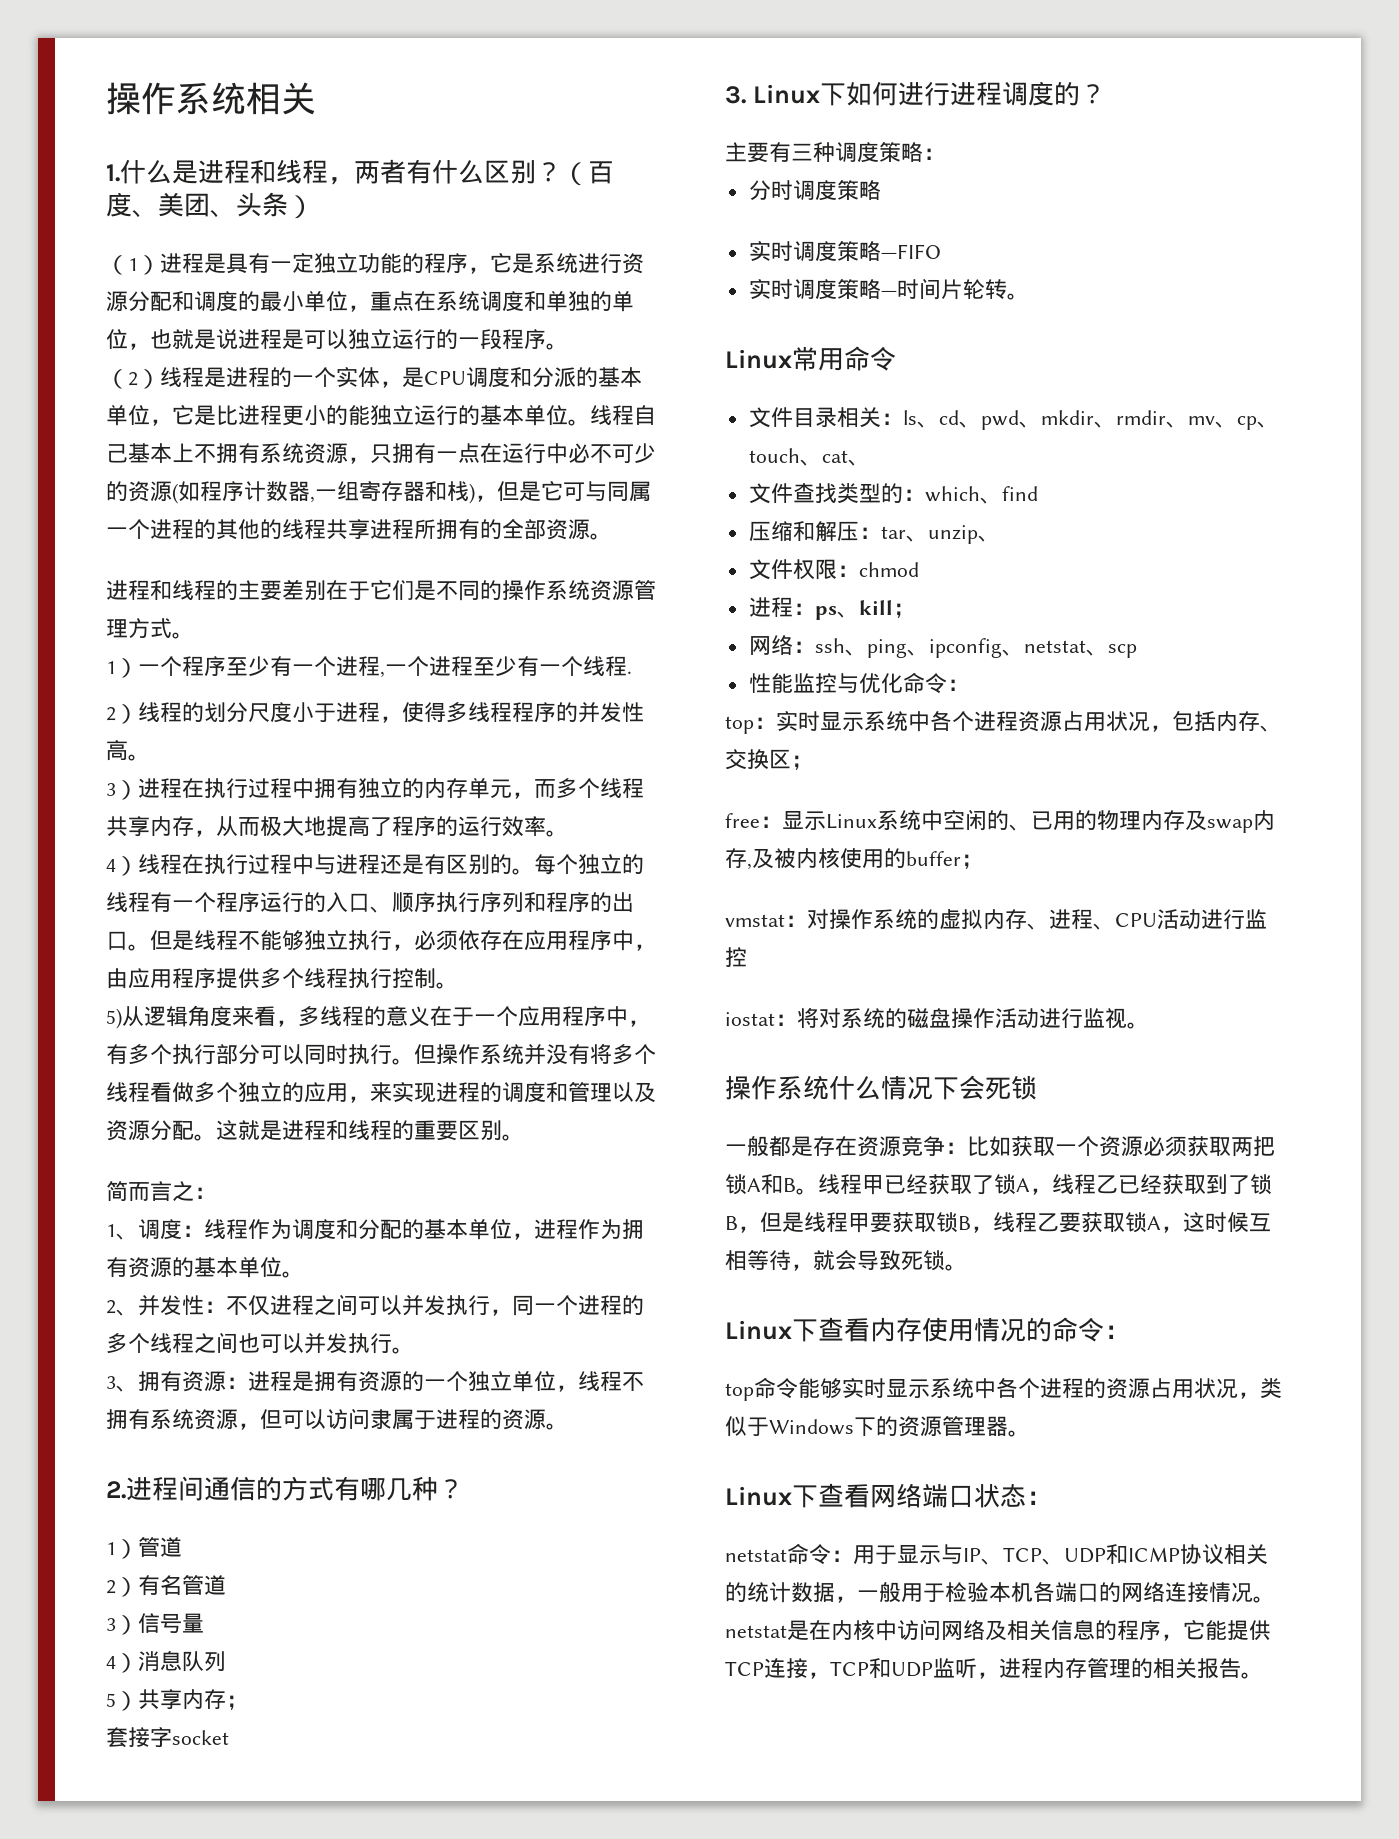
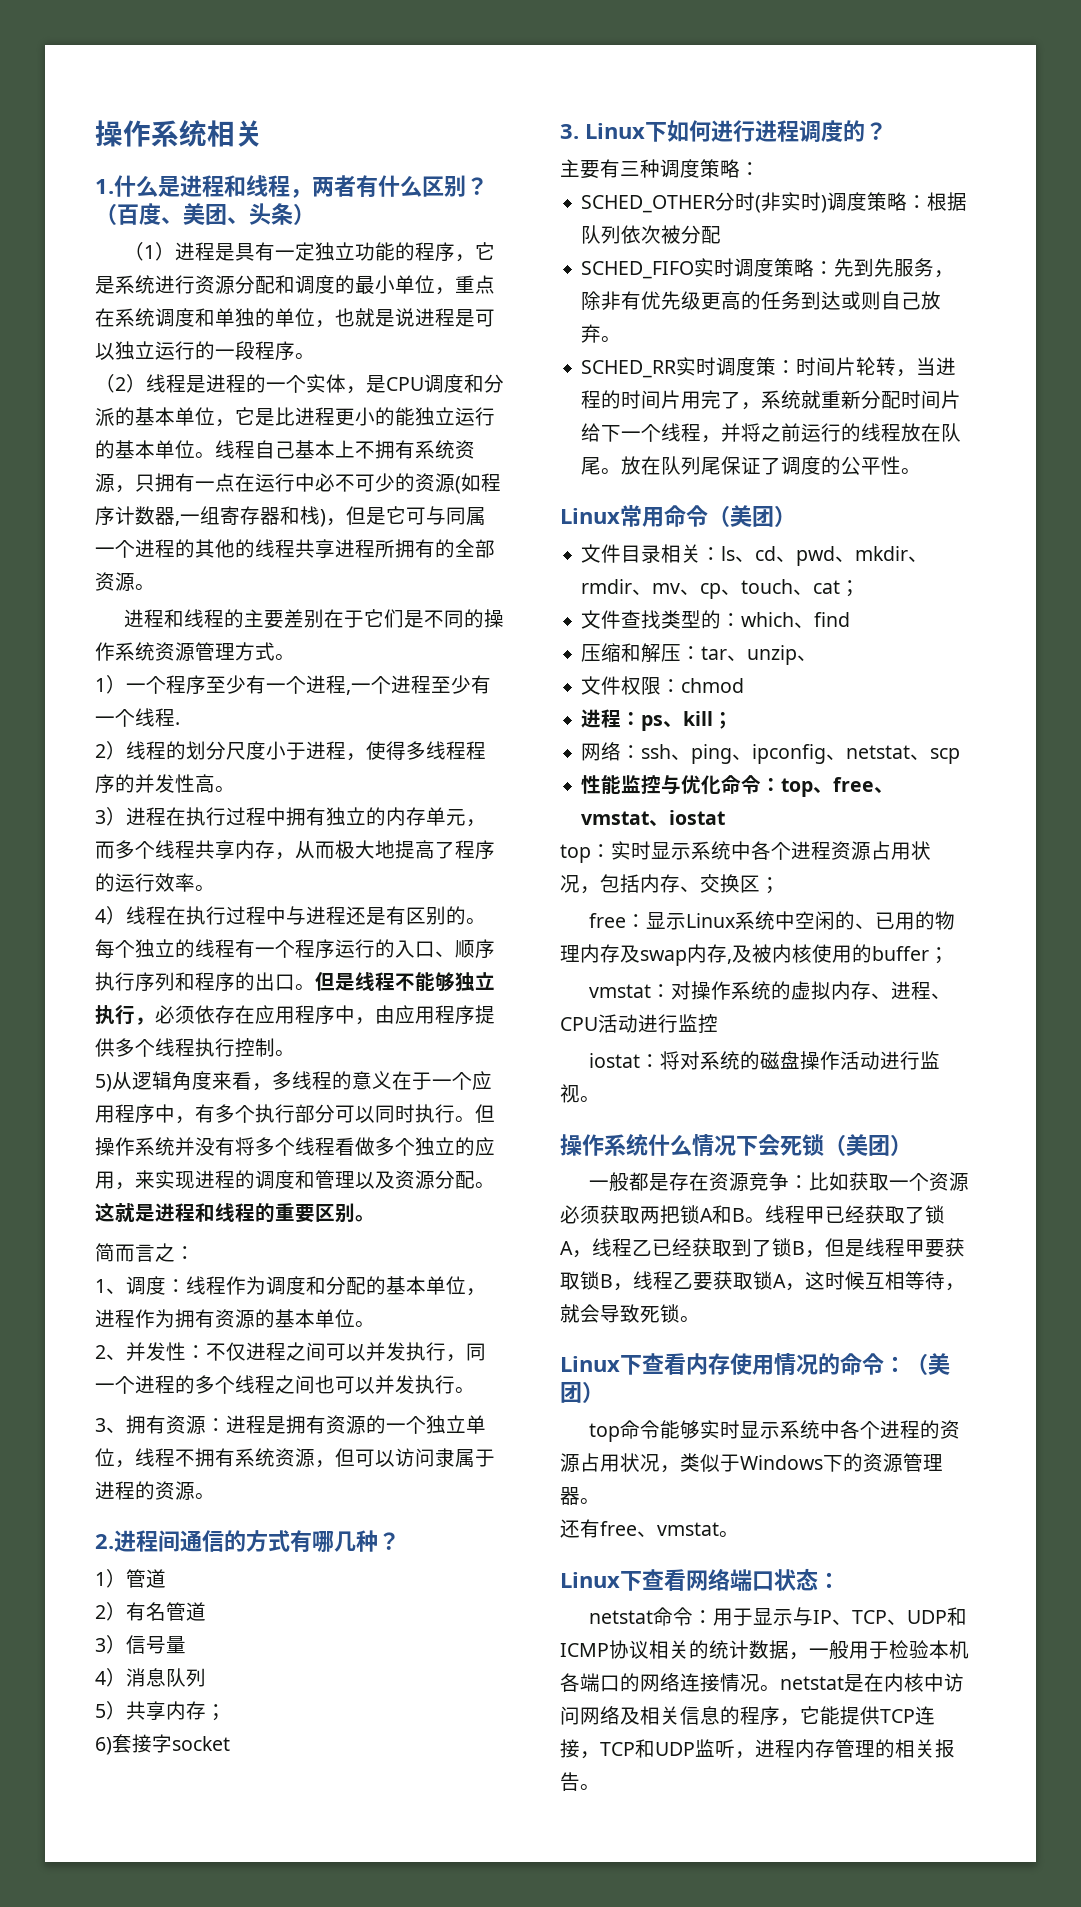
(248, 1702) none -> [95,1737,112,1755] 6)
[748,180,881,201] [748,241,941,262] [748,279,897,300] 分时调度策略 // 实时调度策略—FIFO // 实时调度策略— -> [581,192,968,213] [581,225,722,244] [581,258,955,279] [581,291,942,310] [581,324,622,343] [581,357,797,378] SCHED_OTHER分时(非实时)调度策略：根据队列依次被分配 // SCHED_FIFO实时调度策略：先到先服务，除非有优先级更高的任务到达或则自己放弃。 // SCHED_RR实时调度策：
(1007, 289) none -> [896,357,957,377] [581,390,962,410] [581,423,962,443] [581,456,902,475] ，当进程的时间片用完了，系统就重新分配时间片给下一个线程，并将之前运行的线程放在队尾。放在队列尾保证了调度的公平性
(896, 358) none -> [708,505,796,527] （美团）
[847,459,870,466] 、 -> [840,580,861,597] ；
(969, 685) none -> [781,777,895,797] [581,810,726,827] top、free、vmstat、iostat
(1037, 1087) none -> [824,1134,912,1156] （美团）
(1130, 1332) none -> [906,1353,950,1375] [560,1381,604,1403] （美团）
(1030, 1433) none -> [560,1519,739,1538] // 还有free、vmstat。

